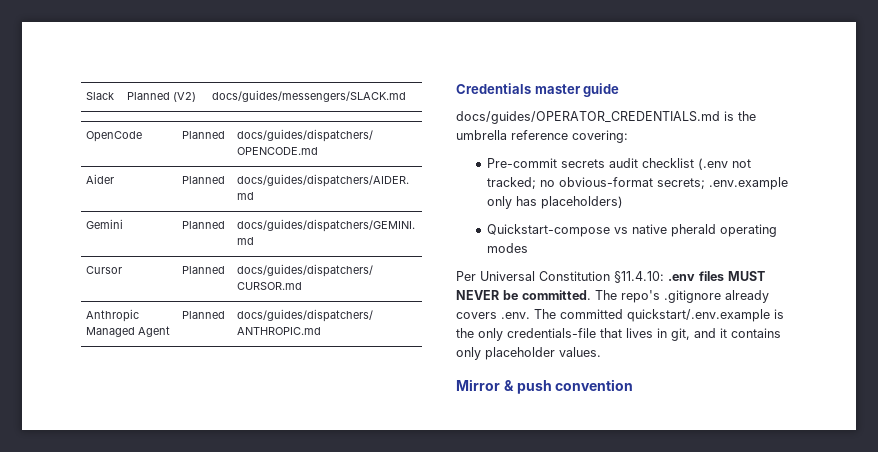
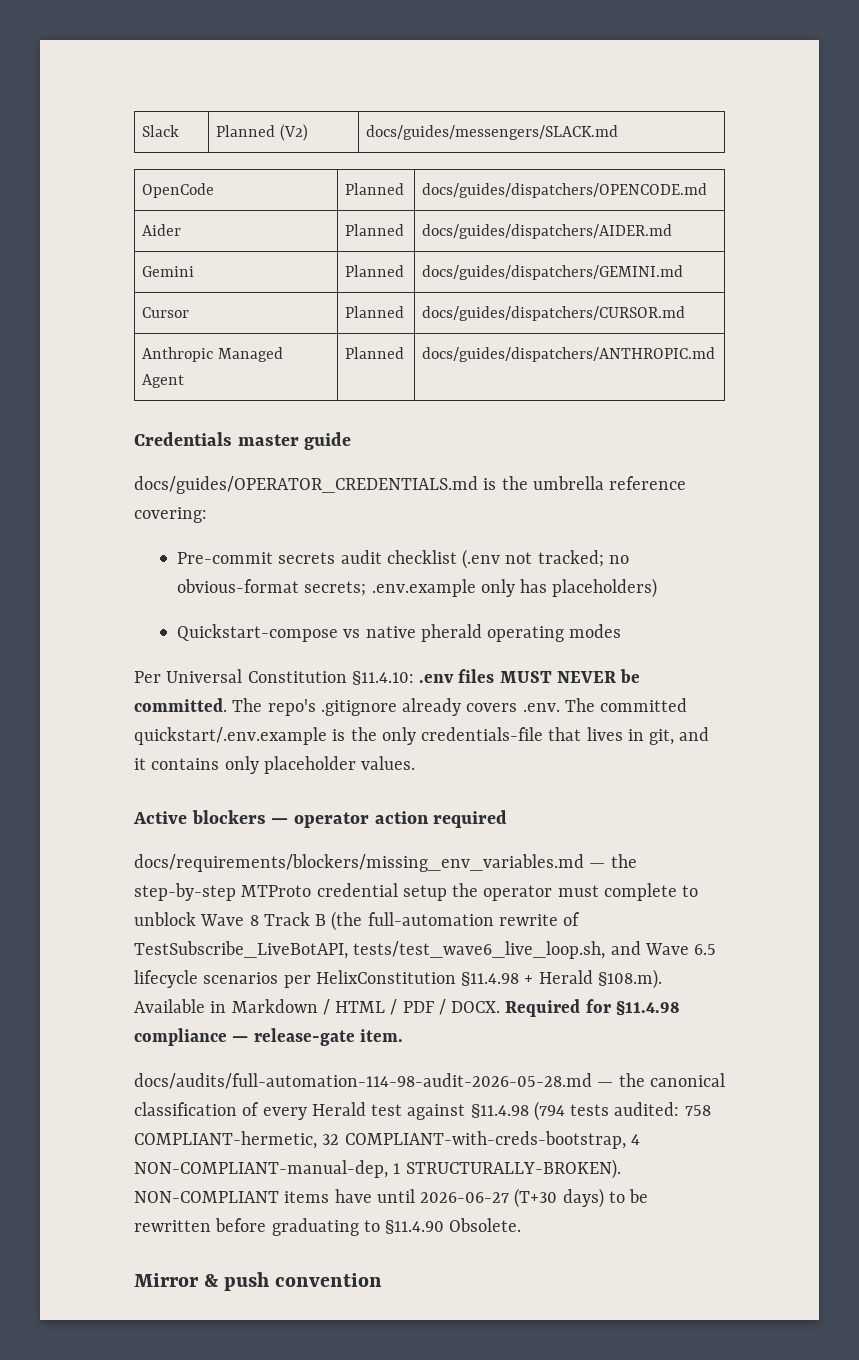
(601, 352) none -> [133,810,508,828] [134,854,637,872] [134,883,699,901] [134,911,581,931] [134,941,717,959] [134,969,662,989] [134,999,680,1017] [134,1028,403,1046] [134,1073,725,1089] [134,1101,711,1121] [134,1131,640,1149] [134,1159,621,1179] [134,1188,649,1208] [134,1218,522,1236] // Active blockers — operator action required // docs/requirements/blockers/missing_env_variables.md — the step-by-step MTProto credential setup the operator must complete to unblock Wave 8 Track B (the full-automation rewrite of TestSubscribe_LiveBotAPI, tests/test_wave6_live_loop.sh, and Wave 6.5 lifecycle scenarios per HelixConstitution §11.4.98 + Herald §108.m). Available in Markdown / HTML / PDF / DOCX. Required for §11.4.98 compliance — release-gate item. // docs/audits/full-automation-114-98-audit-2026-05-28.md — the canonical classification of every Herald test against §11.4.98 (794 tests audited: 758 COMPLIANT-hermetic, 32 COMPLIANT-with-creds-bootstrap, 4 NON-COMPLIANT-manual-dep, 1 STRUCTURALLY-BROKEN). NON-COMPLIANT items have until 2026-06-27 (T+30 days) to be rewritten before graduating to §11.4.90 Obsolete.

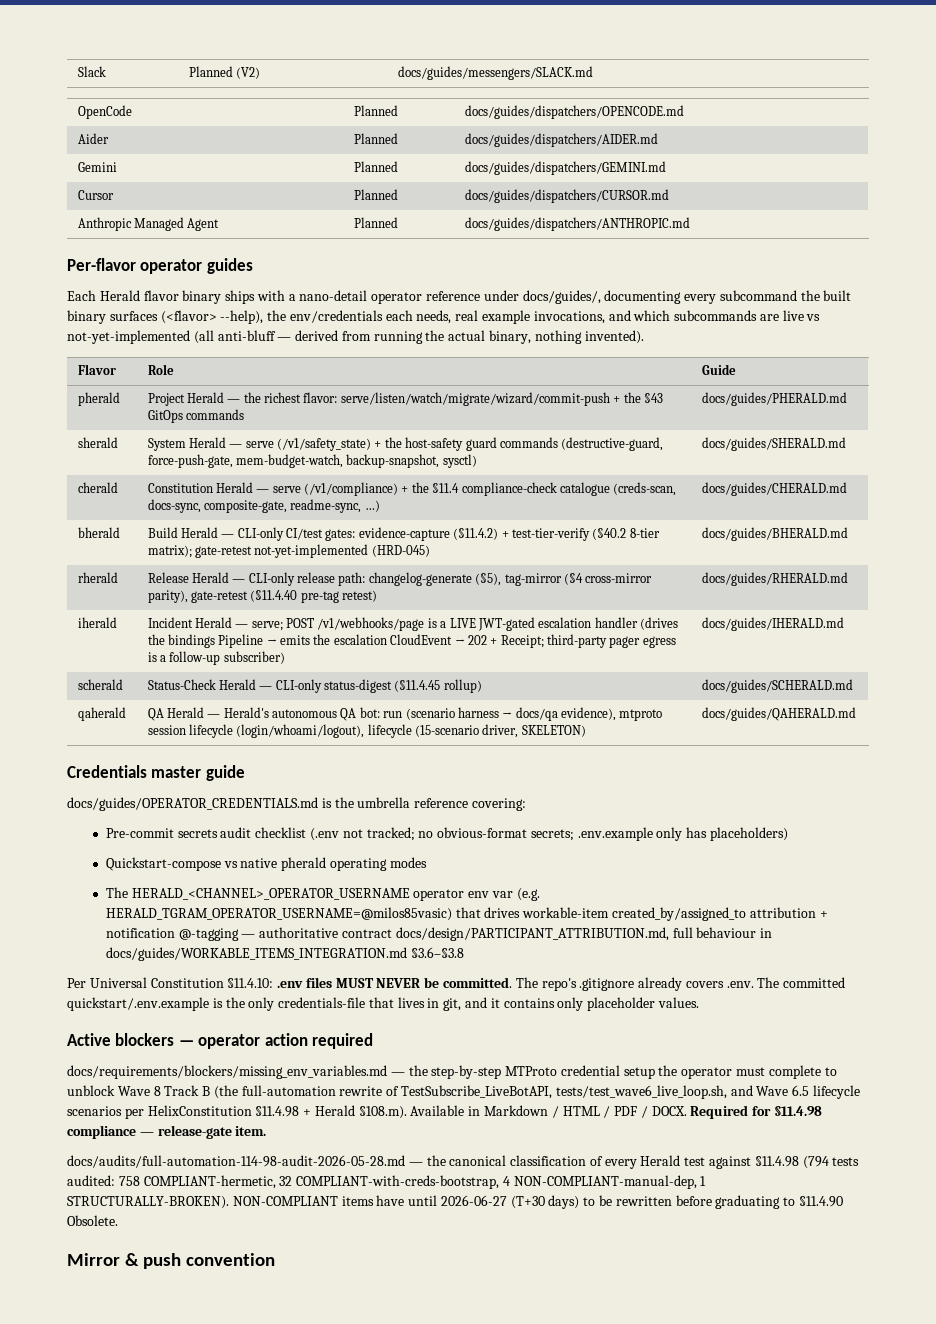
(716, 354) none -> [67,258,253,274] [67,290,852,304] [67,310,821,324] [67,330,644,344] [77,364,116,375] [147,364,174,375] [701,364,736,375] [77,392,120,406] [147,392,663,406] [147,409,244,423] [701,392,847,406] [77,437,118,448] [147,437,664,451] [147,454,477,468] [701,437,846,451] [77,482,118,493] [147,482,677,496] [147,499,380,513] [701,482,847,496] [77,527,120,538] [147,527,660,541] [147,544,430,558] [701,527,848,541] [77,572,118,583] [147,572,653,586] [147,590,378,603] [701,572,848,586] [77,617,117,628] [147,617,679,631] [147,634,676,648] [147,651,285,665] [701,617,844,631] [77,679,123,690] [147,679,482,693] [701,679,853,693] [77,707,126,721] [147,707,663,721] [147,724,586,738] [701,707,856,721] // Per-flavor operator guides // Each Herald flavor binary ships with a nano-detail operator reference under docs/guides/, documenting every subcommand the built binary surfaces (<flavor> --help), the env/credentials each needs, real example invocations, and which subcommands are live vs not-yet-implemented (all anti-bluff — derived from running the actual binary, nothing invented). // Flavor | Role | Guide // pherald | Project Herald — the richest flavor: serve/listen/watch/migrate/wizard/commit-push + the §43 GitOps commands | docs/guides/PHERALD.md // sherald | System Herald — serve (/v1/safety_state) + the host-safety guard commands (destructive-guard, force-push-gate, mem-budget-watch, backup-snapshot, sysctl) | docs/guides/SHERALD.md // cherald | Constitution Herald — serve (/v1/compliance) + the §11.4 compliance-check catalogue (creds-scan, docs-sync, composite-gate, readme-sync, …) | docs/guides/CHERALD.md // bherald | Build Herald — CLI-only CI/test gates: evidence-capture (§11.4.2) + test-tier-verify (§40.2 8-tier matrix); gate-retest not-yet-implemented (HRD-045) | docs/guides/BHERALD.md // rherald | Release Herald — CLI-only release path: changelog-generate (§5), tag-mirror (§4 cross-mirror parity), gate-retest (§11.4.40 pre-tag retest) | docs/guides/RHERALD.md // iherald | Incident Herald — serve; POST /v1/webhooks/page is a LIVE JWT-gated escalation handler (drives the bindings Pipeline → emits the escalation CloudEvent → 202 + Receipt; third-party pager egress is a follow-up subscriber) | docs/guides/IHERALD.md // scherald | Status-Check Herald — CLI-only status-digest (§11.4.45 rollup) | docs/guides/SCHERALD.md // qaherald | QA Herald — Herald's autonomous QA bot: run (scenario harness → docs/qa evidence), mtproto session lifecycle (login/whoami/logout), lifecycle (15-scenario driver, SKELETON) | docs/guides/QAHERALD.md
(622, 631) none -> [105,887,540,901] [105,907,828,921] [105,927,773,941] [105,947,464,961] // The HERALD_<CHANNEL>_OPERATOR_USERNAME operator env var (e.g. HERALD_TGRAM_OPERATOR_USERNAME=@milos85vasic) that drives workable-item created_by/assigned_to attribution + notification @-tagging — authoritative contract docs/design/PARTICIPANT_ATTRIBUTION.md, full behaviour in docs/guides/WORKABLE_ITEMS_INTEGRATION.md §3.6–§3.8

